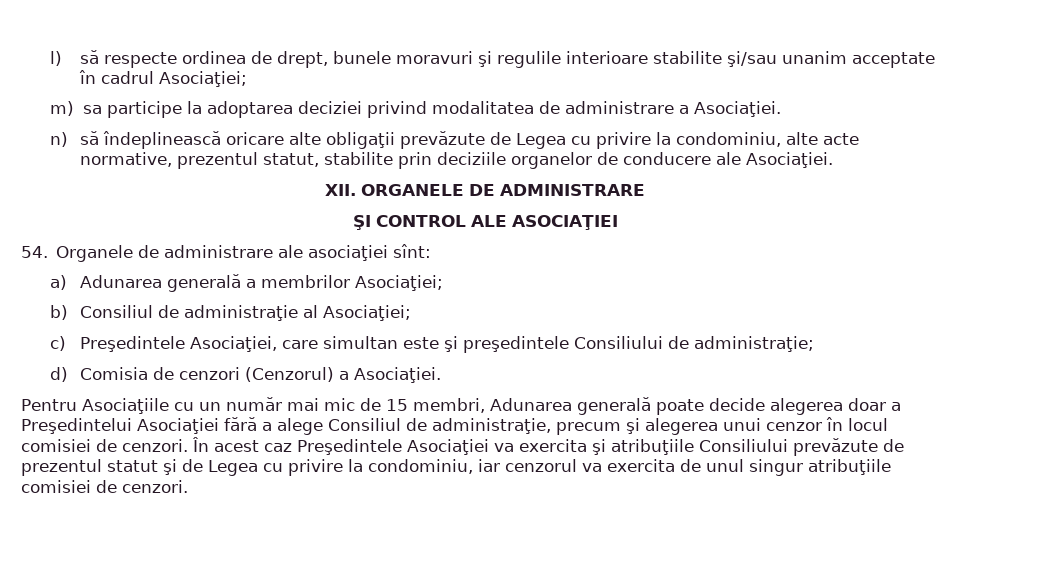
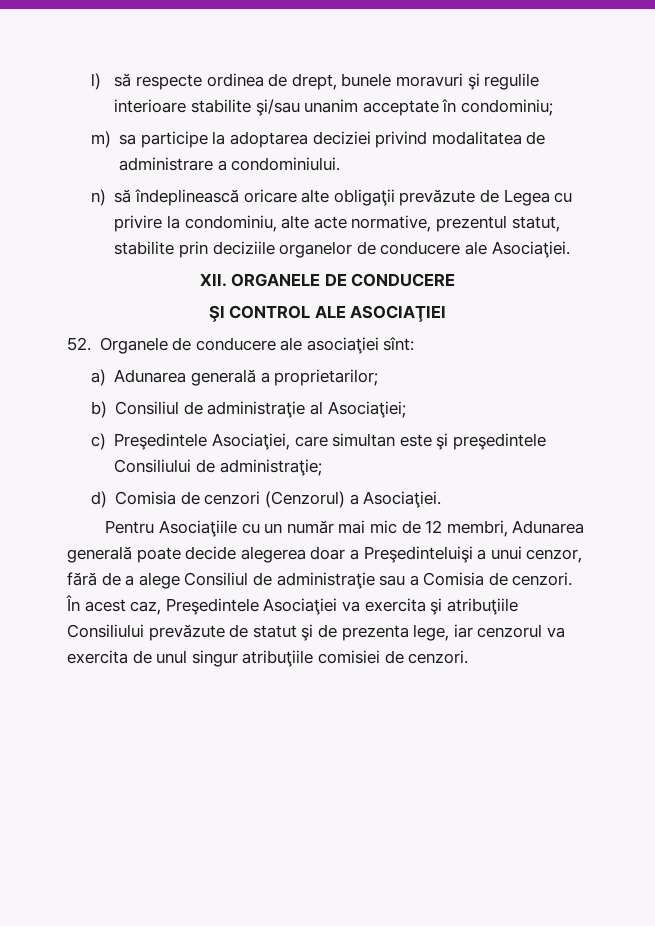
[100,71,247,87] cadrul Asociaţiei; -> [460,99,553,116] condominiu;
[693,101,781,117] Asociaţiei. -> [231,157,341,171] condominiului.
[500,184,645,196] ADMINISTRARE -> [351,273,456,287] CONDUCERE
[21,246,48,258] 54. -> [67,337,91,351] 52.
[164,245,274,258] administrare -> [195,337,276,351] conducere
[260,275,443,291] membrilor Asociaţiei; -> [274,369,379,386] proprietarilor;
[386,399,408,411] 15 -> [425,520,443,533] 12
[21,417,888,435] [21,439,91,452] Preşedintelui Asociaţiei fără a alege Consiliul de administraţie, precum şi alegerea unui cenzor în locul comisiei -> [363,546,583,563] [67,572,485,589] Preşedinteluişi a unui cenzor, fără de a alege Consiliul de administraţie sau a Comisia
[264,443,292,452] caz -> [130,601,162,615] caz,
[21,459,102,476] prezentul -> (249, 631) none
[208,459,473,476] Legea cu privire la condominiu, -> [341,624,450,641] prezenta lege,

